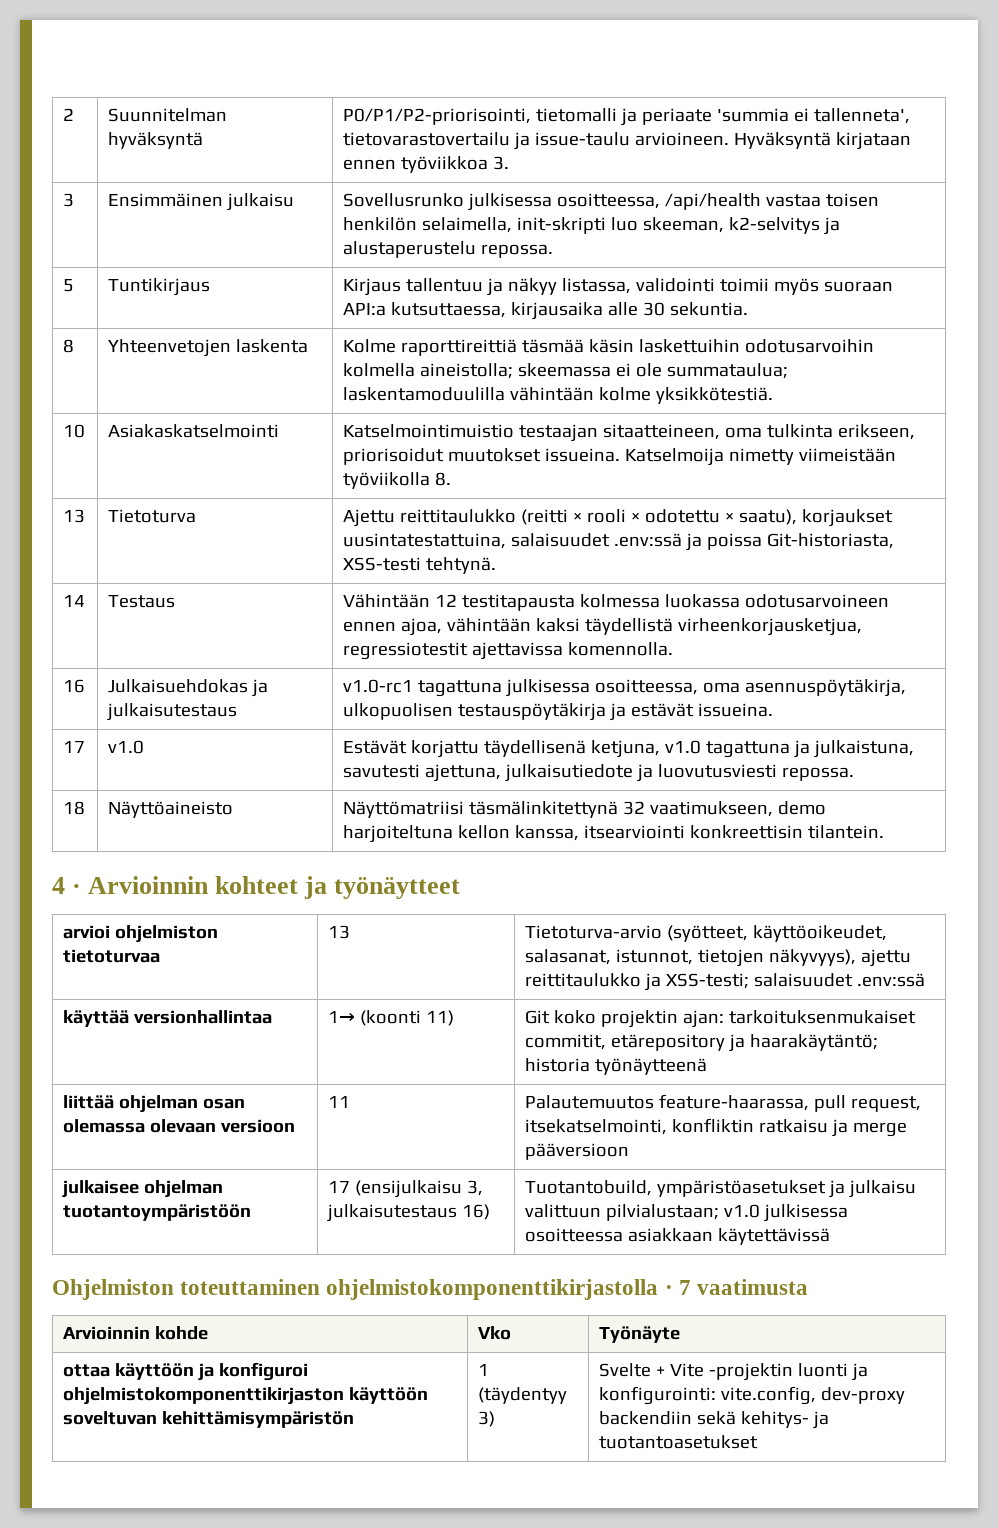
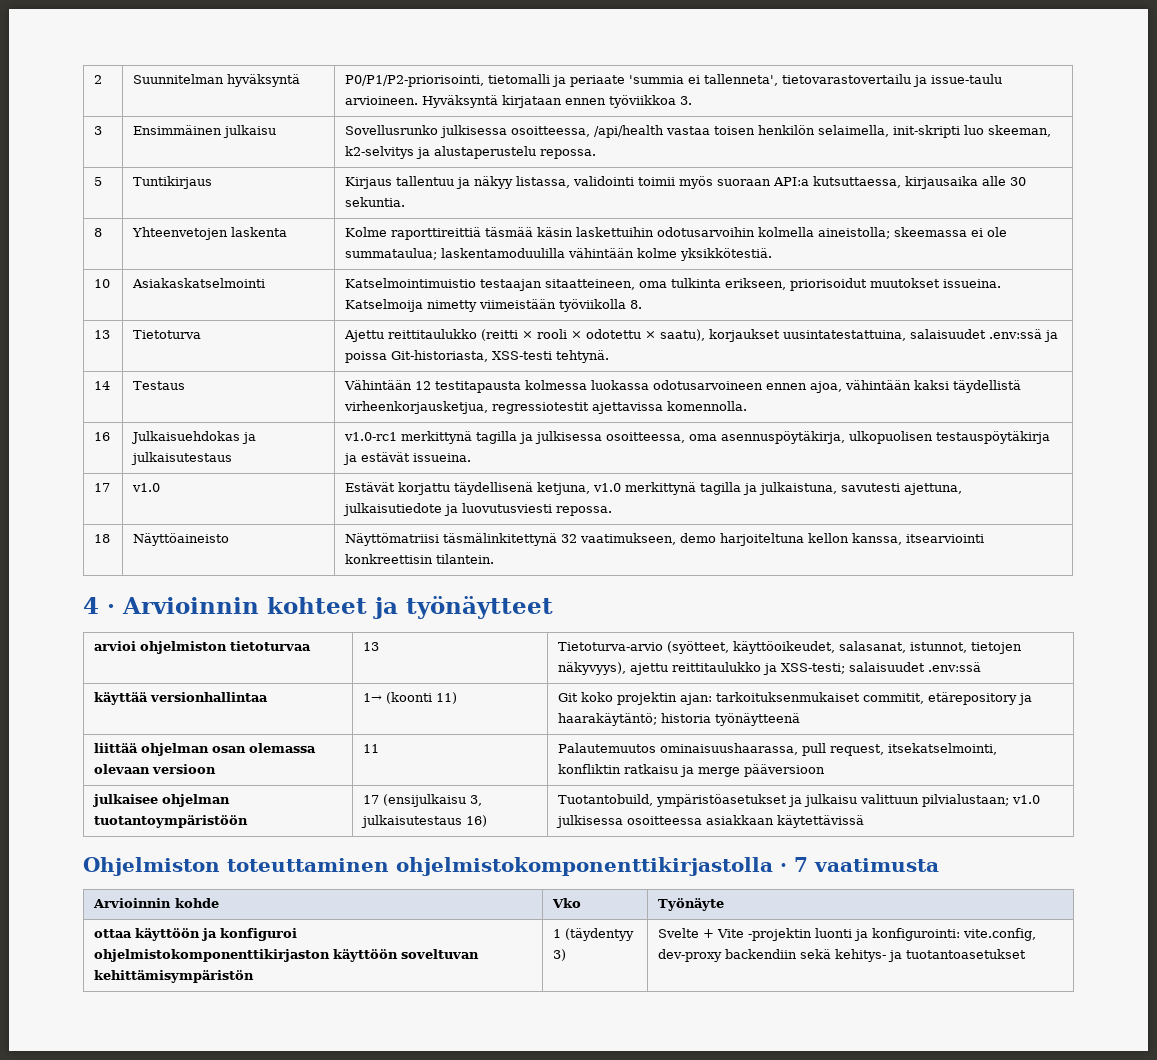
[418,680,503,697] tagattuna -> [401,431,534,444] merkittynä tagilla ja
[706,741,791,758] tagattuna -> [625,482,742,495] merkittynä tagilla
[659,1094,810,1111] feature-haarassa, -> [660,743,799,755] ominaisuushaarassa,

